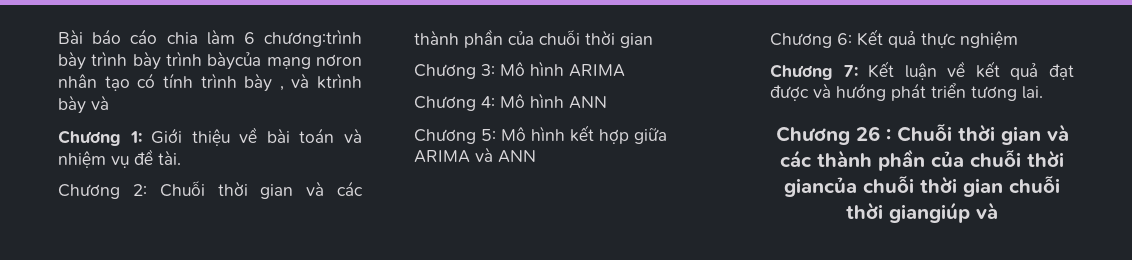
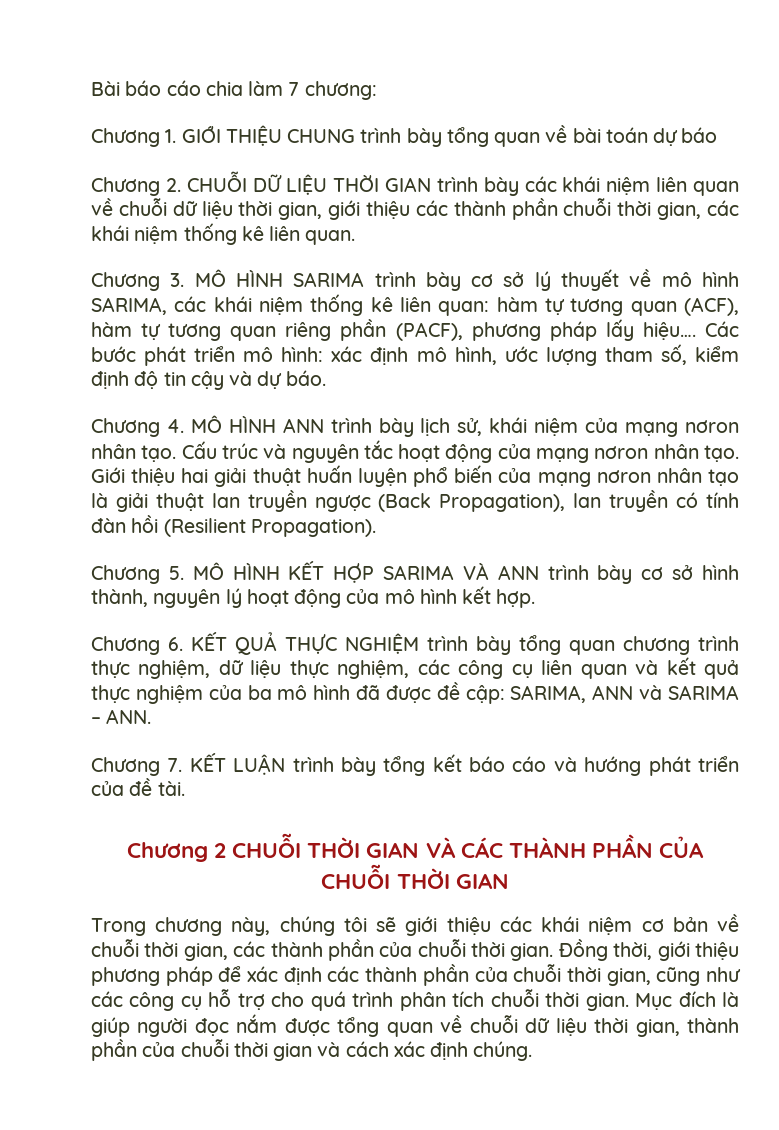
[243,29,362,47] [58,51,362,70] [58,73,362,92] [58,95,109,114] [58,127,362,146] [58,149,181,168] [58,181,363,199] [414,29,653,48] [414,61,625,79] [414,93,607,111] [414,125,667,144] [414,147,536,163] [770,29,1018,48] [770,61,1074,80] [770,83,1043,101] [775,124,1069,145] [780,149,1064,171] [784,176,1060,197] [846,202,998,223] 6 chương:trình bày trình bày trình bàycủa mạng nơron nhân tạo có tính trình bày , và ktrình bày và // Chương 1: Giới thiệu về bài toán và nhiệm vụ đề tài. // Chương 2: Chuỗi thời gian và các thành phần của chuỗi thời gian // Chương 3: Mô hình ARIMA // Chương 4: Mô hình ANN // Chương 5: Mô hình kết hợp giữa ARIMA và ANN // Chương 6: Kết quả thực nghiệm // Chương 7: Kết luận về kết quả đạt được và hướng phát triển tương lai. // Chương 26 : Chuỗi thời gian và các thành phần của chuỗi thời giancủa chuỗi thời gian chuỗi thời giangiúp và -> [288,81,377,100] [91,125,718,147] [91,171,739,196] [91,198,739,220] [91,223,356,245] [91,269,739,291] [91,294,739,316] [91,319,740,341] [91,344,740,366] [91,370,326,390] [91,415,739,437] [91,440,739,463] [91,465,739,487] [91,490,739,512] [91,515,376,537] [91,561,739,584] [91,586,536,608] [91,632,739,655] [91,657,739,679] [91,682,739,704] [91,709,152,724] [91,753,739,776] [91,778,185,796] [127,833,704,862] [321,864,509,889] [91,914,739,936] [91,939,739,961] [91,964,741,986] [91,989,739,1011] [91,1014,739,1037] [91,1039,533,1061] 7 chương: // Chương 1. GIỚI THIỆU CHUNG trình bày tổng quan về bài toán dự báo // Chương 2. CHUỖI DỮ LIỆU THỜI GIAN trình bày các khái niệm liên quan về chuỗi dữ liệu thời gian, giới thiệu các thành phần chuỗi thời gian, các khái niệm thống kê liên quan. // Chương 3. MÔ HÌNH SARIMA trình bày cơ sở lý thuyết về mô hình SARIMA, các khái niệm thống kê liên quan: hàm tự tương quan (ACF), hàm tự tương quan riêng phần (PACF), phương pháp lấy hiệu…. Các bước phát triển mô hình: xác định mô hình, ước lượng tham số, kiểm định độ tin cậy và dự báo. // Chương 4. MÔ HÌNH ANN trình bày lịch sử, khái niệm của mạng nơron nhân tạo. Cấu trúc và nguyên tắc hoạt động của mạng nơron nhân tạo. Giới thiệu hai giải thuật huấn luyện phổ biến của mạng nơron nhân tạo là giải thuật lan truyền ngược (Back Propagation), lan truyền có tính đàn hồi (Resilient Propagation). // Chương 5. MÔ HÌNH KẾT HỢP SARIMA VÀ ANN trình bày cơ sở hình thành, nguyên lý hoạt động của mô hình kết hợp. // Chương 6. KẾT QUẢ THỰC NGHIỆM trình bày tổng quan chương trình thực nghiệm, dữ liệu thực nghiệm, các công cụ liên quan và kết quả thực nghiệm của ba mô hình đã được đề cập: SARIMA, ANN và SARIMA – ANN. // Chương 7. KẾT LUẬN trình bày tổng kết báo cáo và hướng phát triển của đề tài. // Chương 2 CHUỖI THỜI GIAN VÀ CÁC THÀNH PHẦN CỦA CHUỖI THỜI GIAN // Trong chương này, chúng tôi sẽ giới thiệu các khái niệm cơ bản về chuỗi thời gian, các thành phần của chuỗi thời gian. Đồng thời, giới thiệu phương pháp để xác định các thành phần của chuỗi thời gian, cũng như các công cụ hỗ trợ cho quá trình phân tích chuỗi thời gian. Mục đích là giúp người đọc nắm được tổng quan về chuỗi dữ liệu thời gian, thành phần của chuỗi thời gian và cách xác định chúng.

